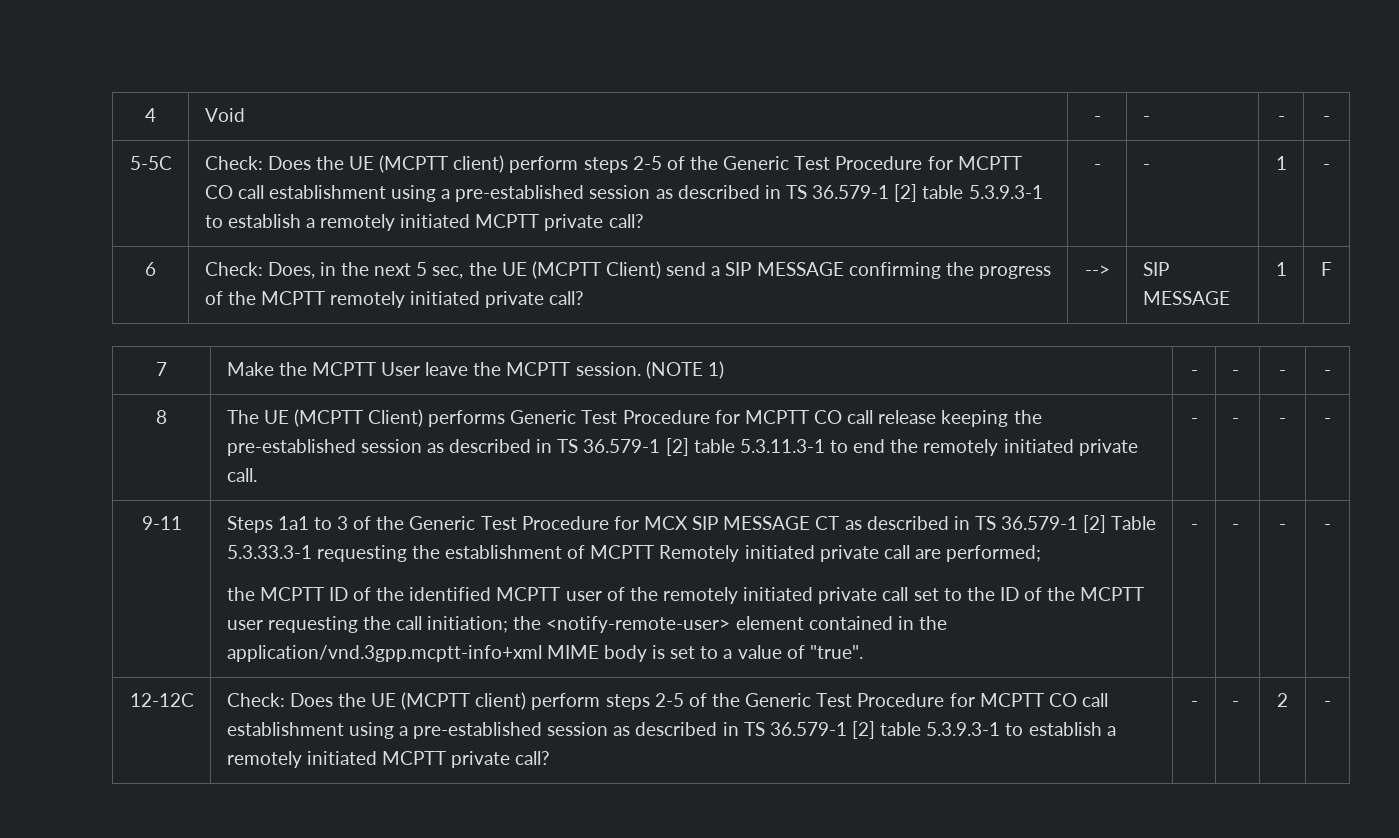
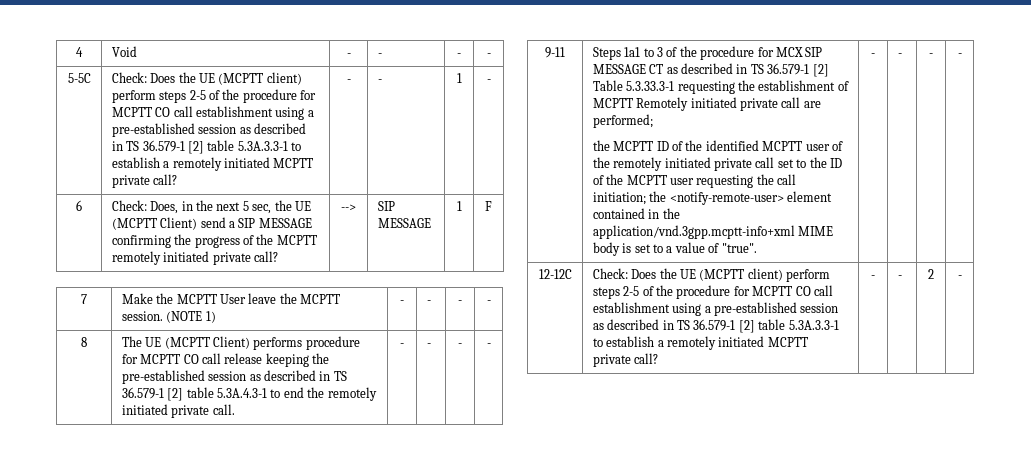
[723,156,923,170] Generic Test Procedure -> [242,89,297,103] procedure
[968,185,1043,199] 5.3.9.3-1 -> [237,141,288,151] 5.3A.3.3-1
[510,410,710,424] Generic Test Procedure -> [305,336,360,350] procedure
[739,439,825,453] 5.3.11.3-1 -> [217,388,268,398] 5.3A.4.3-1
[409,516,609,530] Generic Test Procedure -> [700,46,755,60] procedure
[745,693,945,707] Generic Test Procedure -> [676,285,731,299] procedure
[926,722,1001,736] 5.3.9.3-1 -> [788,320,839,330] 5.3A.3.3-1

